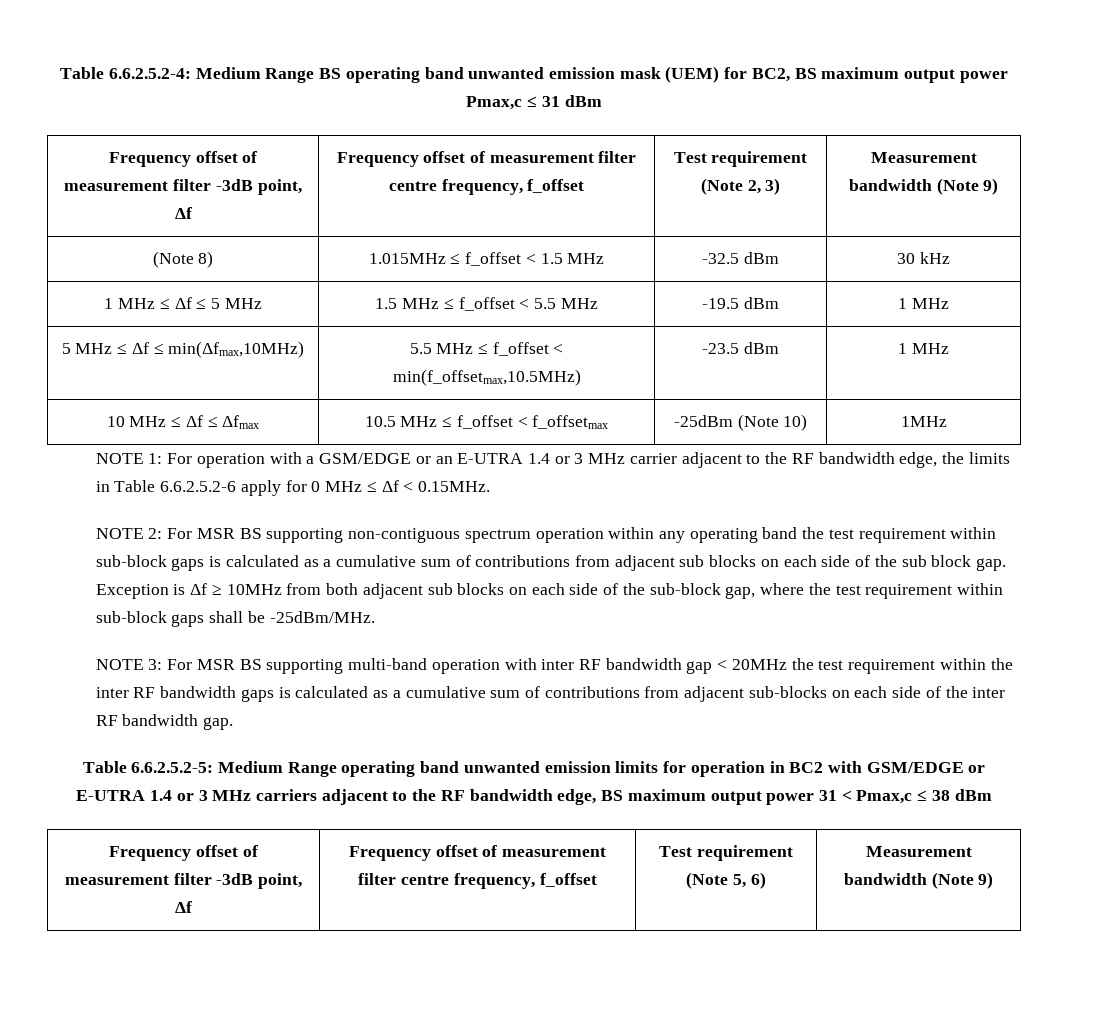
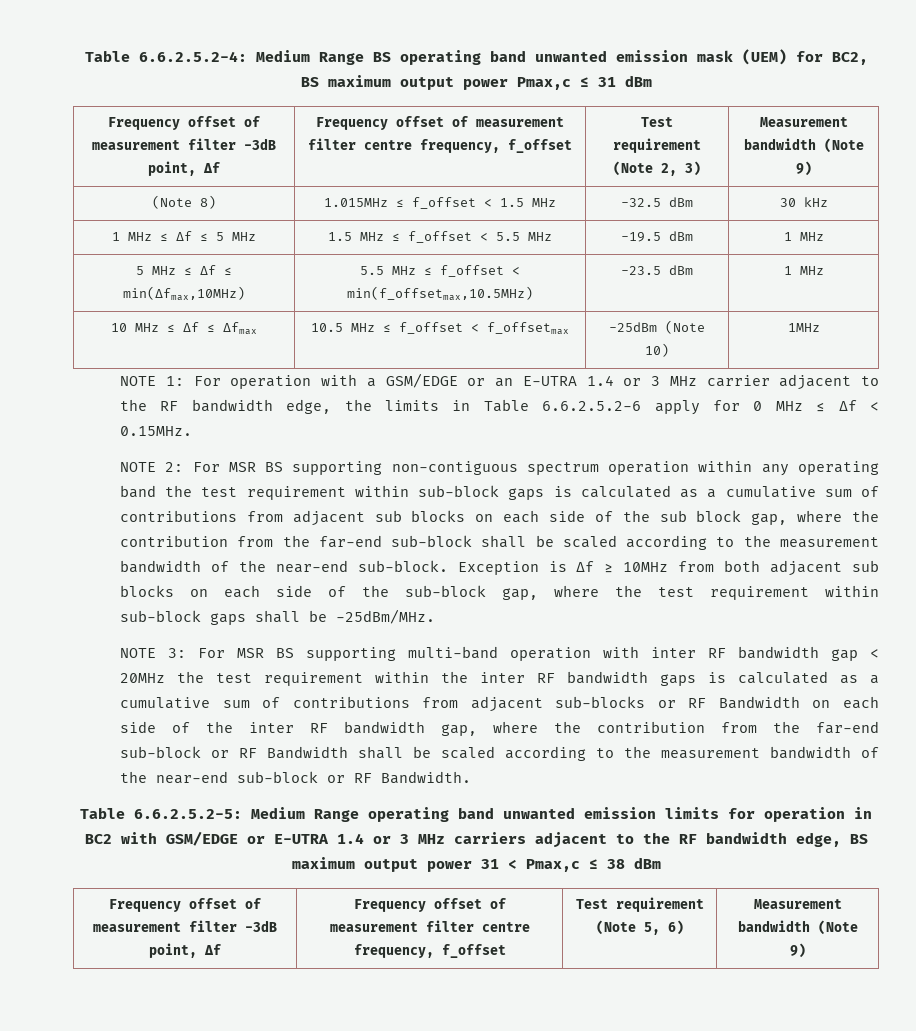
[975,558,1006,571] gap. -> [751,510,879,525] [120,535,879,550] [120,560,448,573] gap, where the contribution from the far-end sub-block shall be scaled according to the measurement bandwidth of the near-end sub-block.
(827, 692) none -> [657,696,800,709] or RF Bandwidth
[203,717,234,730] gap. -> [441,721,880,736] [120,746,880,761] [120,771,472,784] gap, where the contribution from the far-end sub-block or RF Bandwidth shall be scaled according to the measurement bandwidth of the near-end sub-block or RF Bandwidth.

